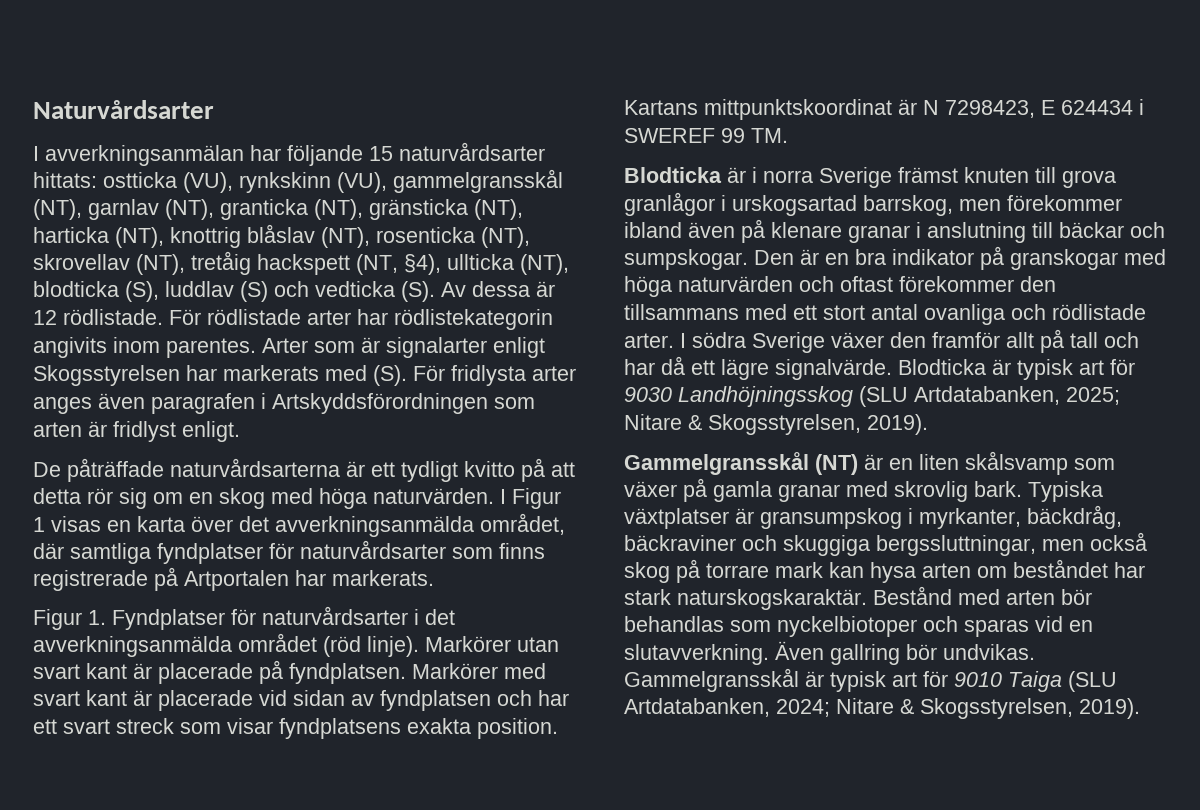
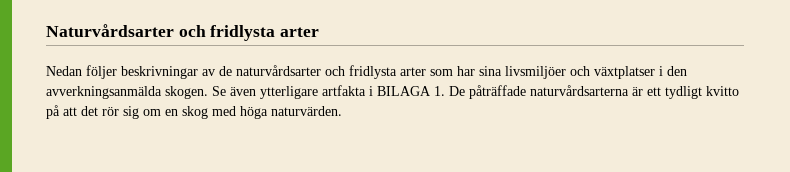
[33,142,545,166] [33,169,563,193] [33,199,523,220] [33,224,530,248] [33,251,569,275] [33,281,555,302] [33,309,553,330] [33,337,545,358] [33,365,576,386] [33,393,535,414] [33,421,240,442] // I avverkningsanmälan har följande 15 naturvårdsarter hittats: ostticka (VU), rynkskinn (VU), gammelgransskål (NT), garnlav (NT), granticka (NT), gränsticka (NT), harticka (NT), knottrig blåslav (NT), rosenticka (NT), skrovellav (NT), tretåig hackspett (NT, §4), ullticka (NT), blodticka (S), luddlav (S) och vedticka (S). Av dessa är 12 rödlistade. För rödlistade arter har rödlistekategorin angivits inom parentes. Arter som är signalarter enligt Skogsstyrelsen har markerats med (S). För fridlysta arter anges även paragrafen i Artskyddsförordningen som arten är fridlyst enligt. // -> [178,25,320,41] [46,65,687,79] [46,85,445,99] och fridlysta arter // Nedan följer beskrivningar av de naturvårdsarter och fridlysta arter som har sina livsmiljöer och växtplatser i den avverkningsanmälda skogen. Se även ytterligare artfakta i BILAGA 1.
[33,488,81,504] detta -> [81,106,98,116] det
[500,488,561,509] [33,513,565,537] [33,540,545,564] [33,567,434,591] [33,606,455,630] [33,633,559,657] [33,660,546,684] [33,690,569,711] [33,718,558,739] [624,99,1144,120] [624,128,788,143] [624,167,1116,188] [624,192,1122,216] [624,219,1165,243] [624,246,1166,270] [624,276,1056,297] [624,304,1146,325] [624,329,1139,353] [624,356,1135,380] [624,386,1120,407] [624,414,928,435] [624,451,1115,475] [624,478,1103,502] [624,505,1122,529] [624,532,1147,556] [624,559,1145,583] [624,586,1092,610] [624,616,1093,637] [624,641,1035,665] [624,668,1117,692] [624,698,1140,719] I Figur 1 visas en karta över det avverkningsanmälda området, där samtliga fyndplatser för naturvårdsarter som finns registrerade på Artportalen har markerats. // Figur 1. Fyndplatser för naturvårdsarter i det avverkningsanmälda området (röd linje). Markörer utan svart kant är placerade på fyndplatsen. Markörer med svart kant är placerade vid sidan av fyndplatsen och har ett svart streck som visar fyndplatsens exakta position. Kartans mittpunktskoordinat är N 7298423, E 624434 i SWEREF 99 TM. // Blodticka är i norra Sverige främst knuten till grova granlågor i urskogsartad barrskog, men förekommer ibland även på klenare granar i anslutning till bäckar och sumpskogar. Den är en bra indikator på granskogar med höga naturvärden och oftast förekommer den tillsammans med ett stort antal ovanliga och rödlistade arter. I södra Sverige växer den framför allt på tall och har då ett lägre signalvärde. Blodticka är typisk art för 9030 Landhöjningsskog (SLU Artdatabanken, 2025; Nitare & Skogsstyrelsen, 2019). // Gammelgransskål (NT) är en liten skålsvamp som växer på gamla granar med skrovlig bark. Typiska växtplatser är gransumpskog i myrkanter, bäckdråg, bäckraviner och skuggiga bergssluttningar, men också skog på torrare mark kan hysa arten om beståndet har stark naturskogskaraktär. Bestånd med arten bör behandlas som nyckelbiotoper och sparas vid en slutavverkning. Även gallring bör undvikas. Gammelgransskål är typisk art för 9010 Taiga (SLU Artdatabanken, 2024; Nitare & Skogsstyrelsen, 2019). -> (342, 111) none

